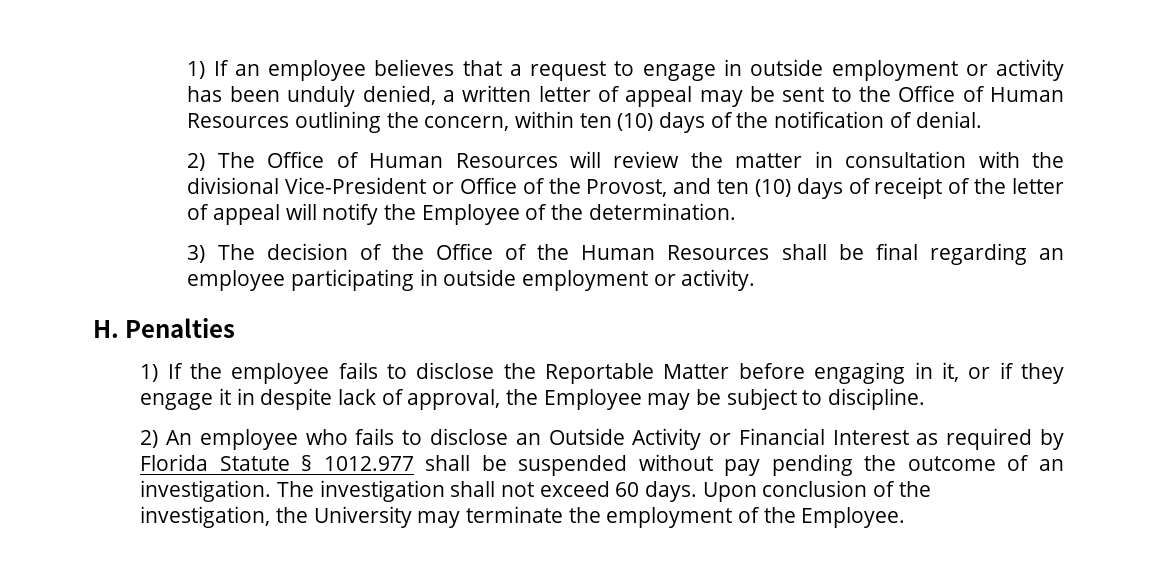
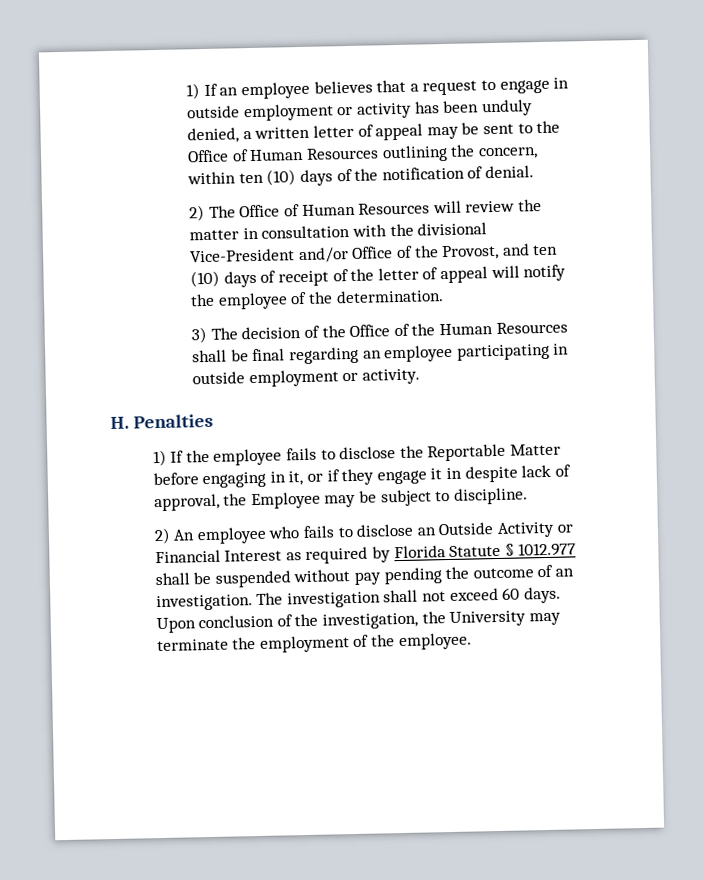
[432,182,455,194] or -> [298,247,349,264] and/or
[421,204,520,225] Employee -> [217,292,288,310] employee
[801,507,906,528] Employee. -> [398,632,472,651] employee.

